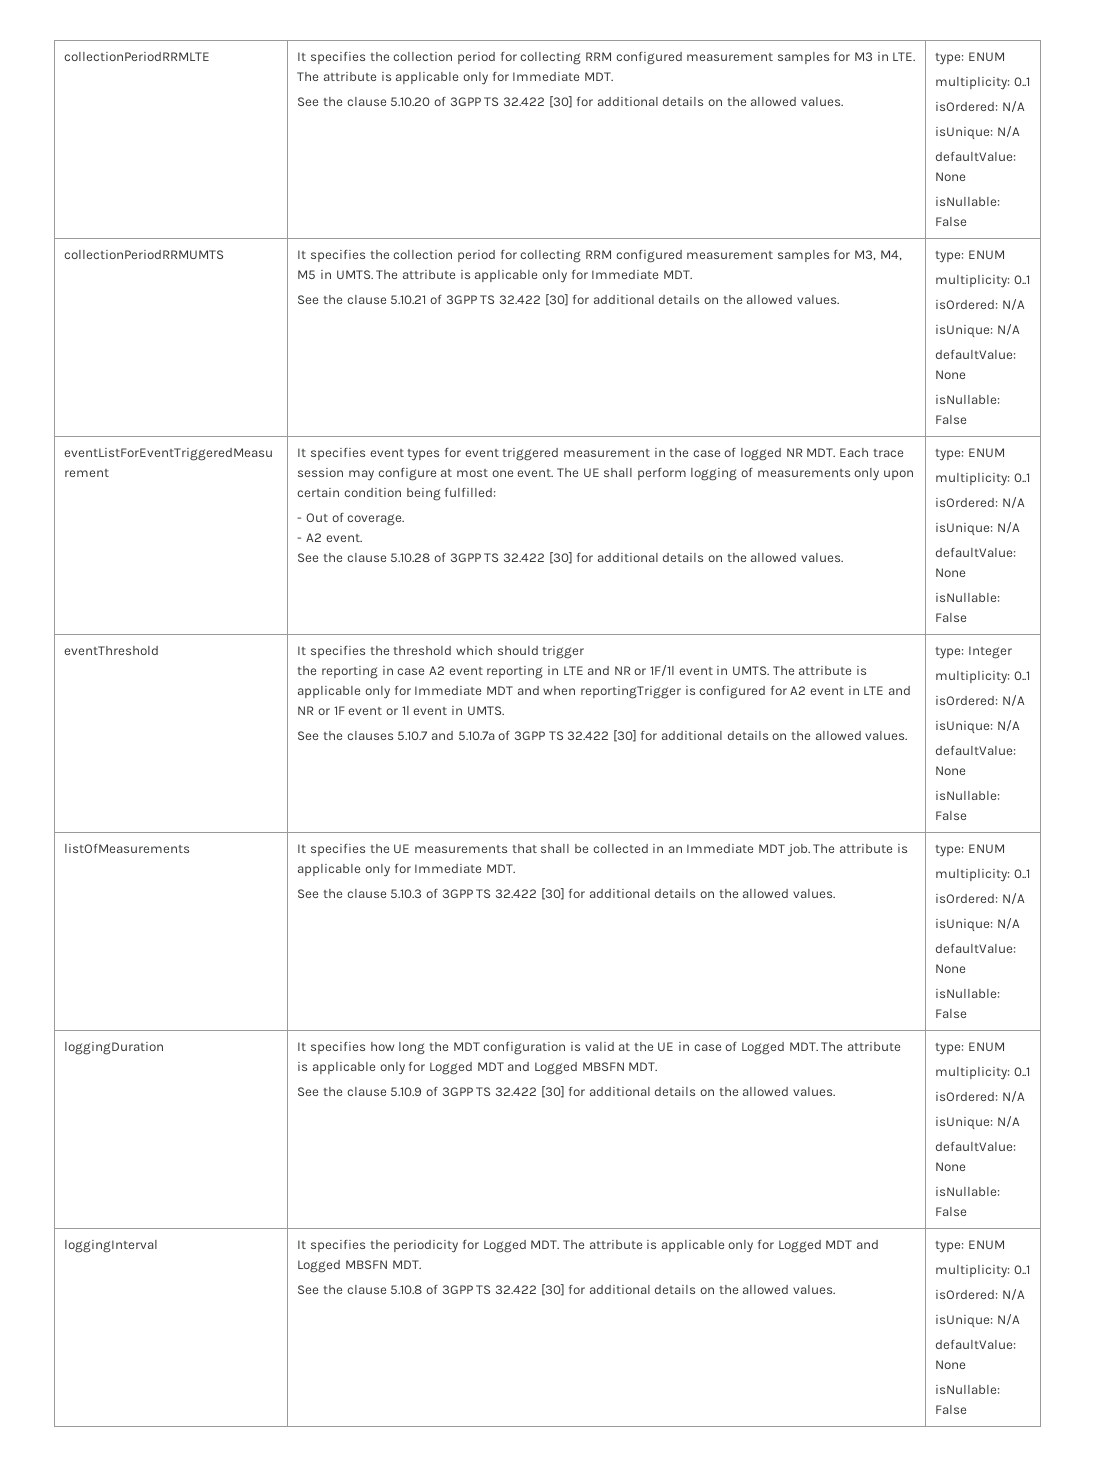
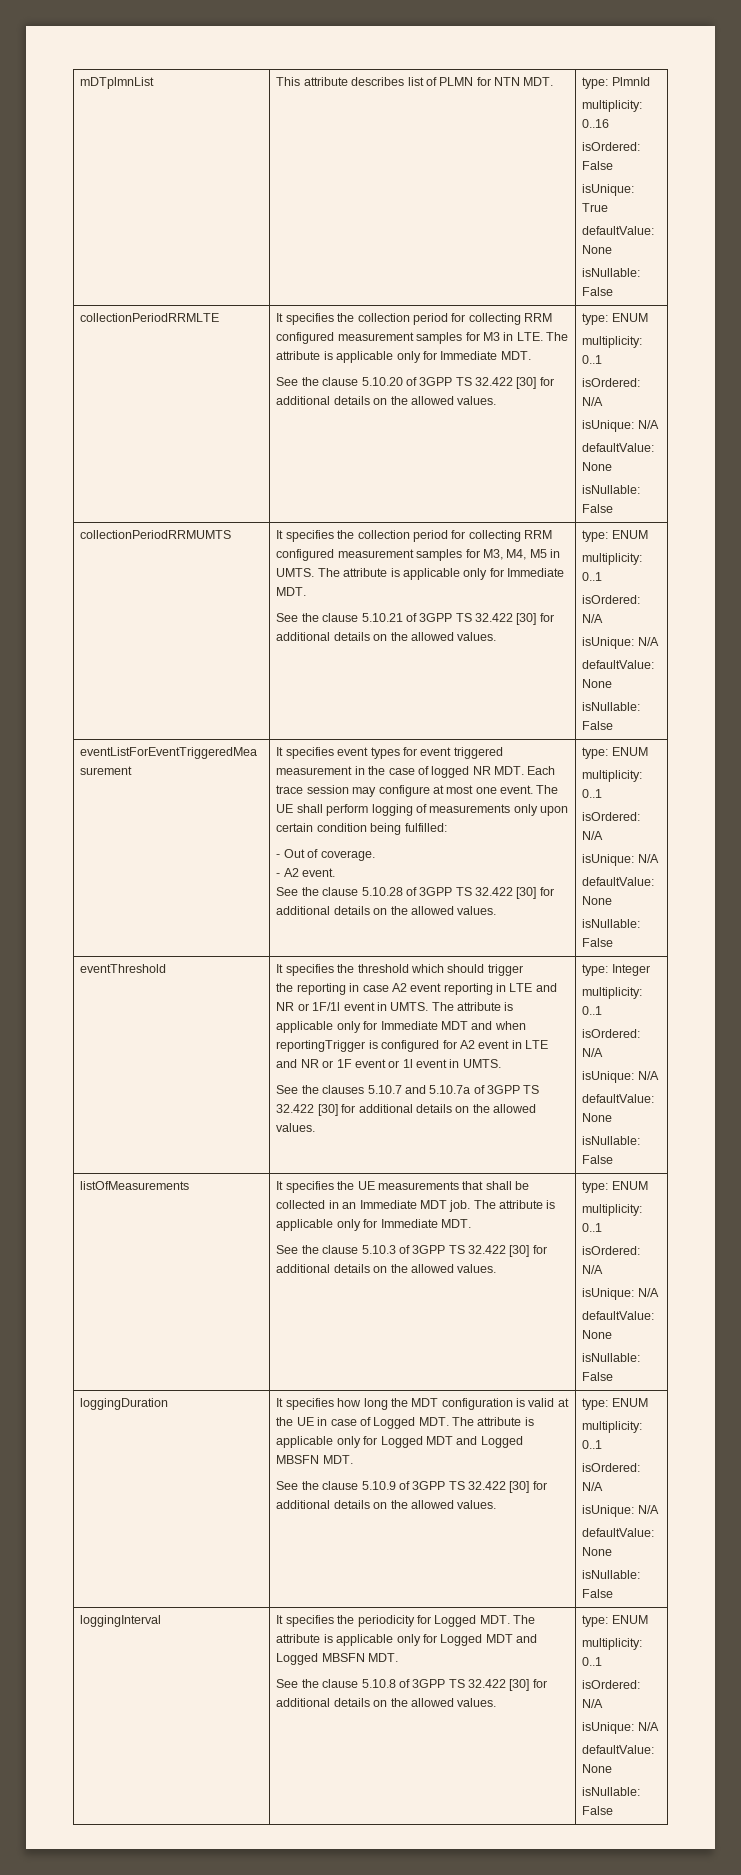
(64, 56) none -> [80,77,155,89] [276,77,554,86] [582,77,650,89] [582,100,643,112] [582,119,610,128] [582,142,641,151] [582,161,614,170] [582,184,635,196] [582,203,609,212] [582,226,655,235] [582,245,613,254] [582,268,641,277] [582,287,614,296] mDTplmnList | This attribute describes list of PLMN for NTN MDT. | type: PlmnId // multiplicity: 0..16 // isOrdered: False // isUnique: True // defaultValue: None // isNullable: False //

